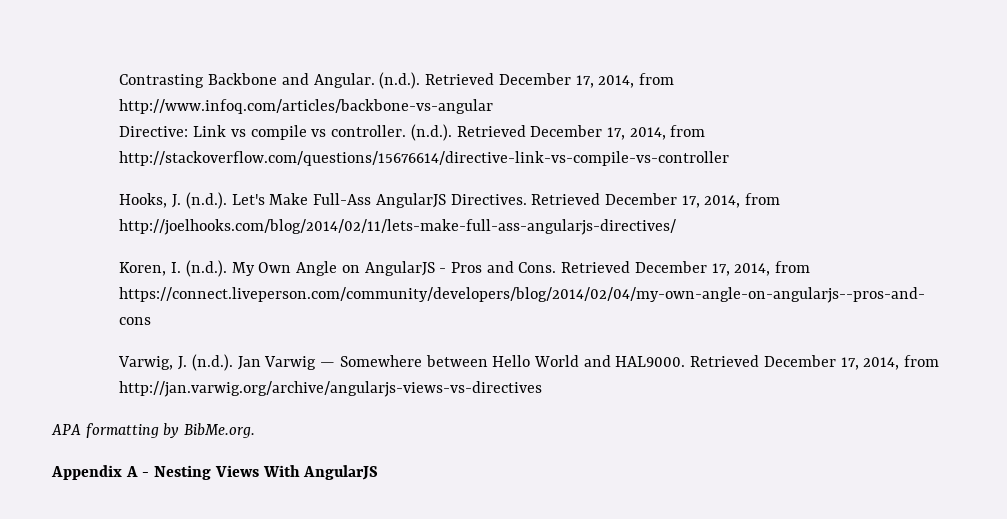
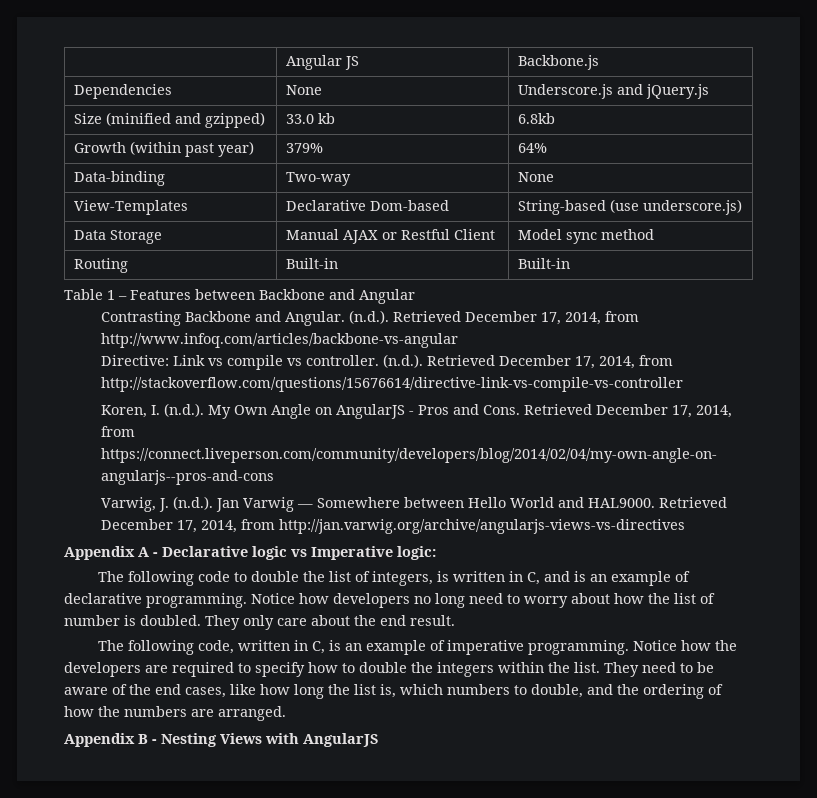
(119, 81) none -> [285,55,359,70] [517,55,599,70] [73,84,172,99] [285,85,322,95] [517,84,709,99] [73,112,265,128] [285,113,335,124] [517,113,555,124] [73,141,254,157] [285,143,323,153] [517,143,547,153] [73,171,165,186] [285,172,351,186] [517,172,554,182] [73,200,188,215] [285,200,449,211] [517,199,742,215] [73,230,162,244] [285,229,495,244] [517,229,654,244] [73,258,128,273] [285,258,338,269] [517,258,570,269] [64,289,415,304] | Angular JS | Backbone.js // Dependencies | None | Underscore.js and jQuery.js // Size (minified and gzipped) | 33.0 kb | 6.8kb // Growth (within past year) | 379% | 64% // Data-binding | Two-way | None // View-Templates | Declarative Dom-based | String-based (use underscore.js) // Data Storage | Manual AJAX or Restful Client | Model sync method // Routing | Built-in | Built-in // Table 1 – Features between Backbone and Angular //
[119,192,781,209] [119,219,677,235] // Hooks, J. (n.d.). Let's Make Full-Ass AngularJS Directives. Retrieved December 17, 2014, from http://joelhooks.com/blog/2014/02/11/lets-make-full-ass-angularjs-directives/ -> (683, 384) none
[51,423,256,438] // APA formatting by BibMe.org. -> (685, 526) none
(150, 474) none -> [162,546,436,560] [97,571,690,586] [64,593,715,608] [64,615,455,630] [97,640,737,655] [64,662,714,677] [64,684,723,699] [64,706,286,721] [64,733,157,747] Declarative logic vs Imperative logic: // The following code to double the list of integers, is written in C, and is an example of declarative programming. Notice how developers no long need to worry about how the list of number is doubled. They only care about the end result. // The following code, written in C, is an example of imperative programming. Notice how the developers are required to specify how to double the integers within the list. They need to be aware of the end cases, like how long the list is, which numbers to double, and the ordering of how the numbers are arranged. // Appendix B -
[262,465,300,477] With -> [265,733,299,744] with

